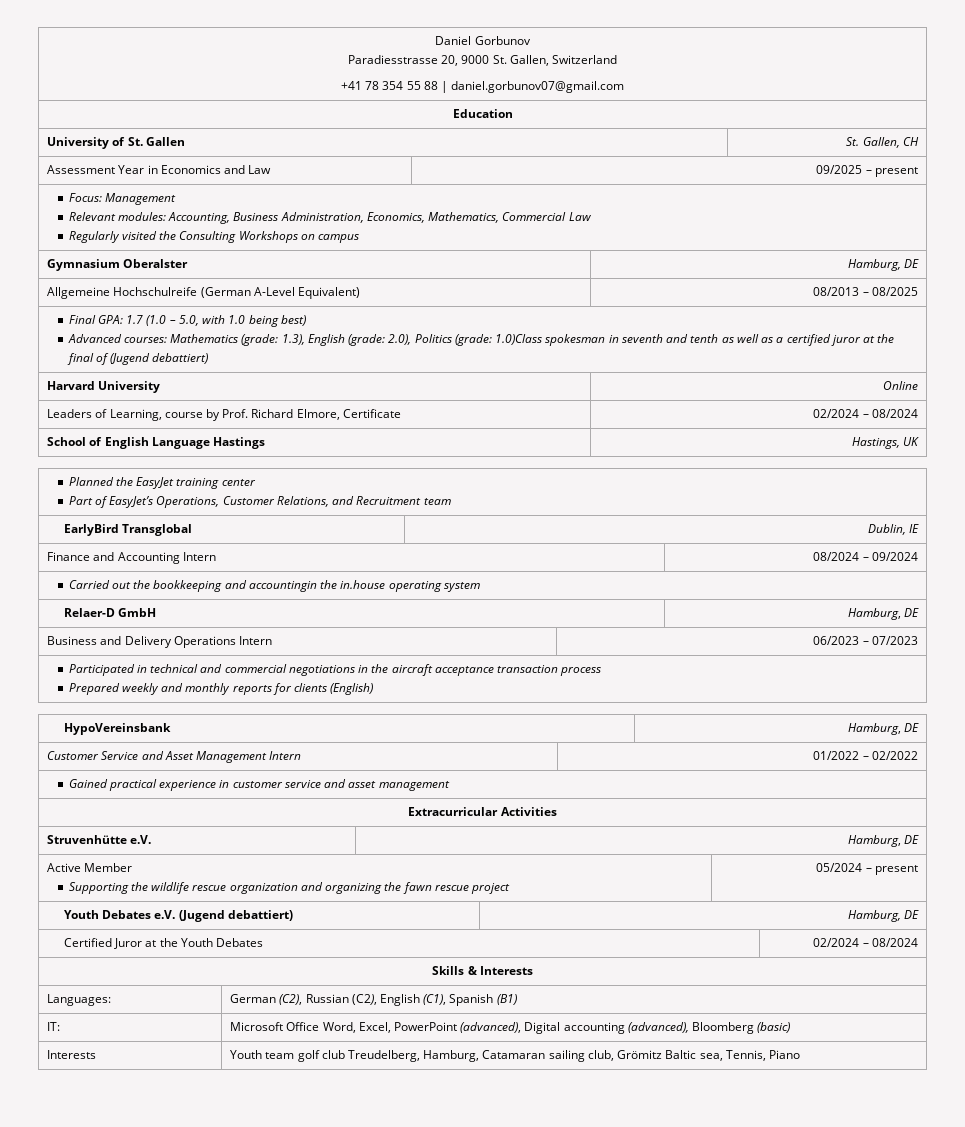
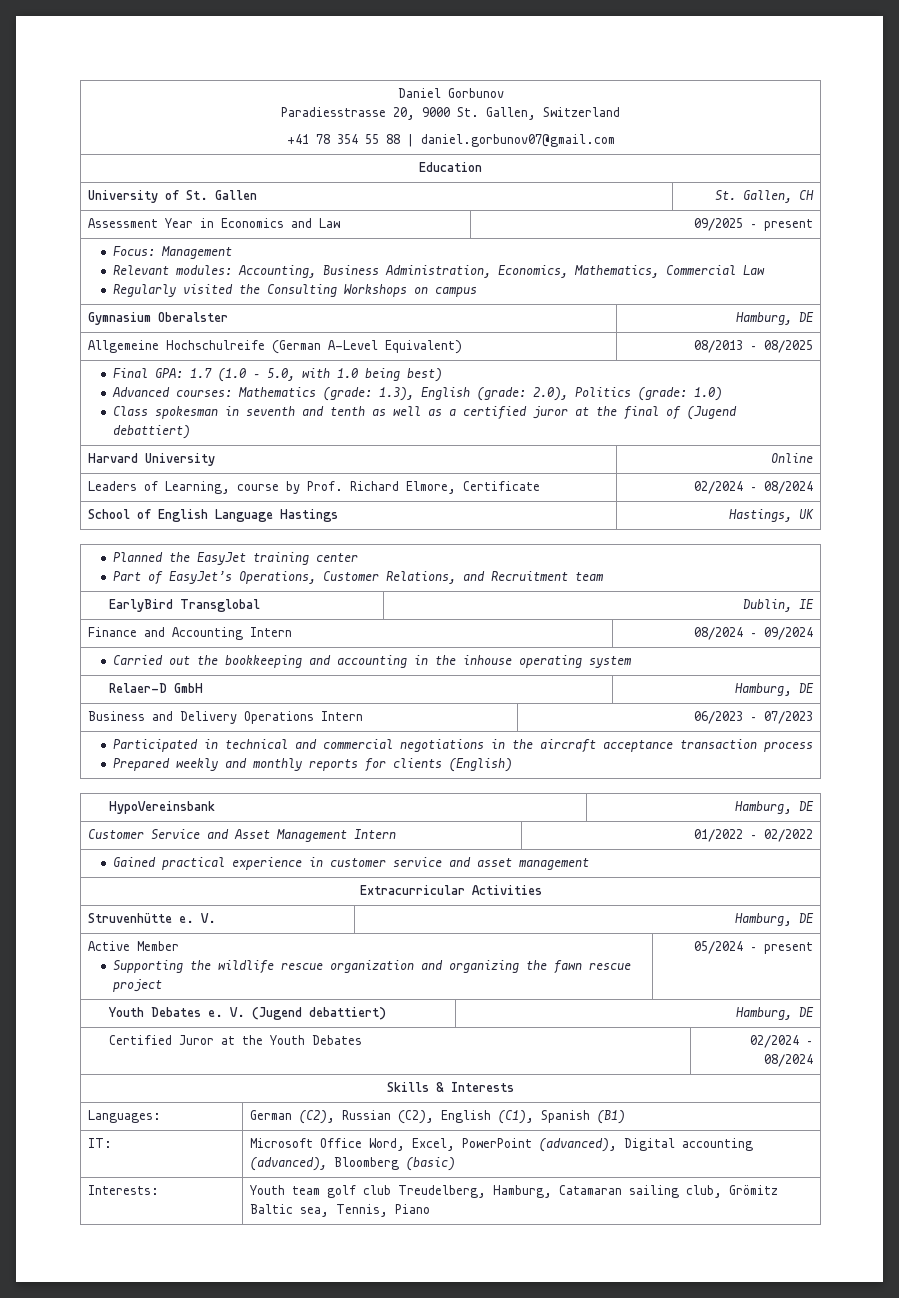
[495,334,543,345] 1.0)Class -> [693,387,722,401] [112,406,148,416] 1.0) // Class
[248,580,386,592] accountingin the in.house -> [336,655,512,668] accounting in the inhouse
[130,835,152,844] e.V. -> [178,913,216,923] e. V.
[154,910,176,919] e.V. -> [208,1007,246,1017] e. V.
[47,1050,97,1059] Interests -> [87,1185,159,1195] Interests:

